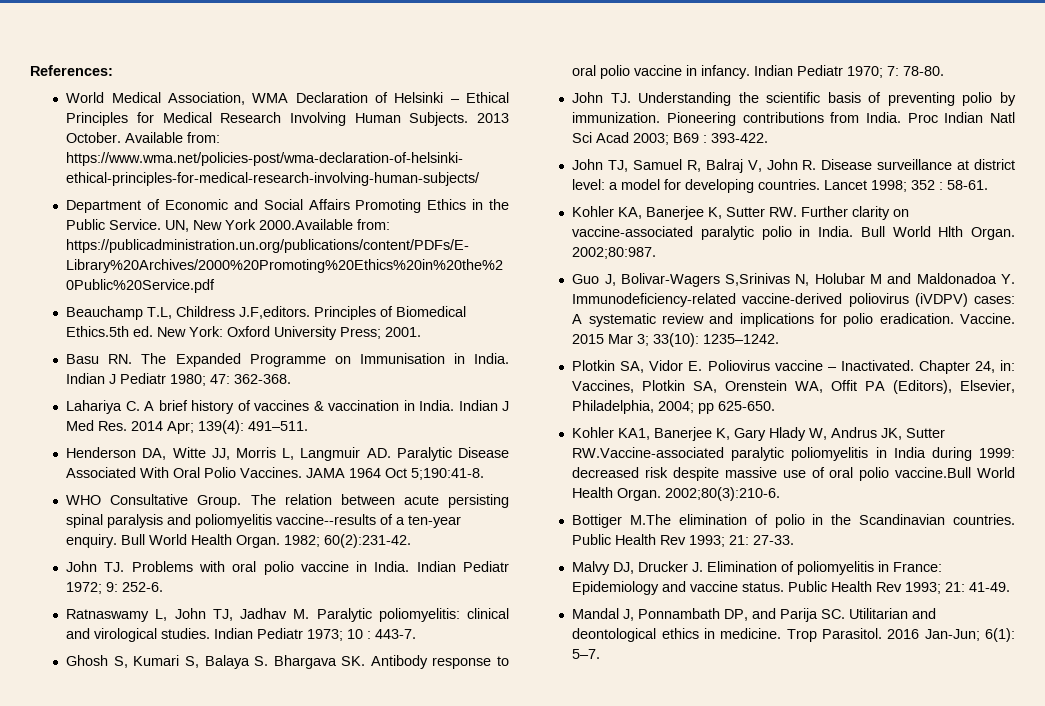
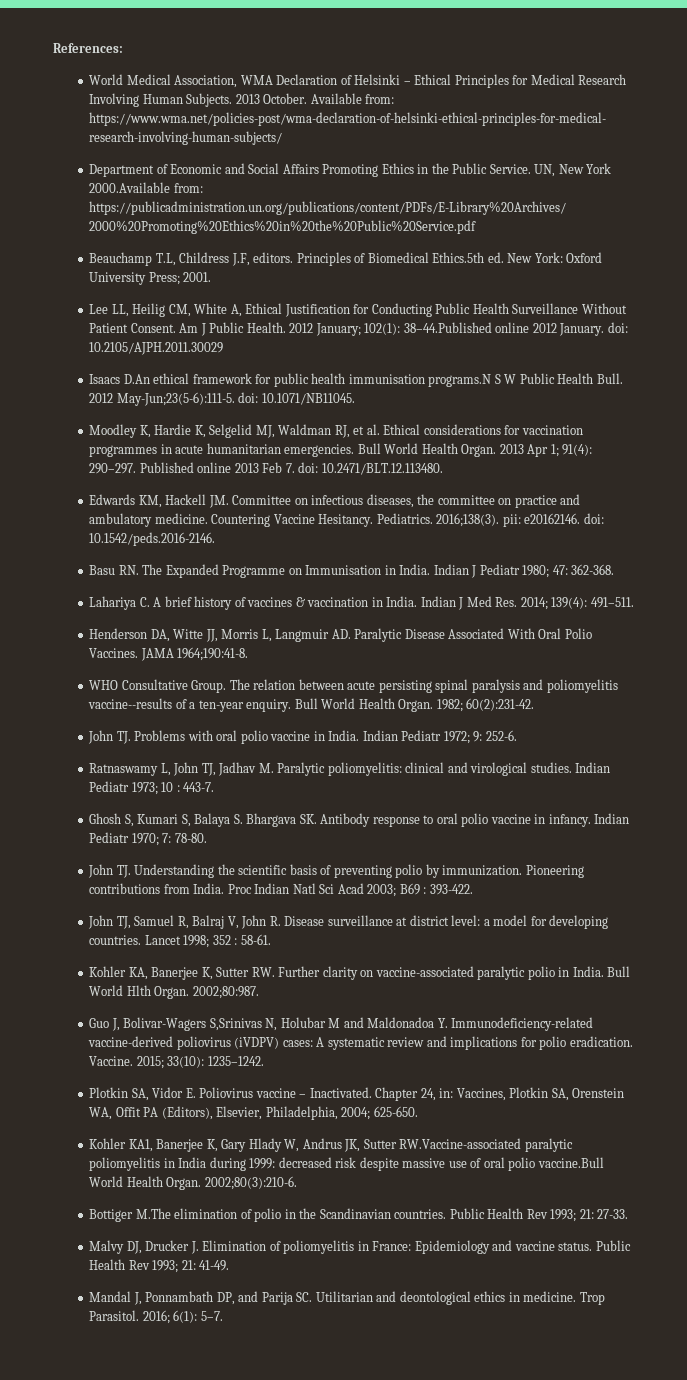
[239,306,311,319] J.F,editors. -> [231,252,294,266] J.F, editors.
(422, 332) none -> [89,303,627,317] [89,322,628,336] [89,342,224,355] [89,373,623,387] [89,392,355,406] [89,424,583,438] [89,443,593,457] [89,462,443,475] [89,494,581,508] [89,513,604,527] [89,532,216,546] // Lee LL, Heilig CM, White A, Ethical Justification for Conducting Public Health Surveillance Without Patient Consent. Am J Public Health. 2012 January; 102(1): 38–44.Published online 2012 January. doi: 10.2105/AJPH.2011.30029 // Isaacs D.An ethical framework for public health immunisation programs.N S W Public Health Bull. 2012 May-Jun;23(5-6):111-5. doi: 10.1071/NB11045. // Moodley K, Hardie K, Selgelid MJ, Waldman RJ, et al. Ethical considerations for vaccination programmes in acute humanitarian emergencies. Bull World Health Organ. 2013 Apr 1; 91(4): 290–297. Published online 2013 Feb 7. doi: 10.2471/BLT.12.113480. // Edwards KM, Hackell JM. Committee on infectious diseases, the committee on practice and ambulatory medicine. Countering Vaccine Hesitancy. Pediatrics. 2016;138(3). pii: e20162146. doi: 10.1542/peds.2016-2146.
[131,421,195,434] 2014 Apr; -> [520,597,548,610] 2014;
[349,468,485,480] 1964 Oct 5;190:41-8. -> [177,647,249,661] 1964;190:41-8.
[572,334,650,346] 2015 Mar 3; -> [136,1056,164,1069] 2015;
[698,403,715,414] pp -> (371, 1113) none
[887,629,980,641] 2016 Jan-Jun; -> [142,1310,170,1324] 2016;

